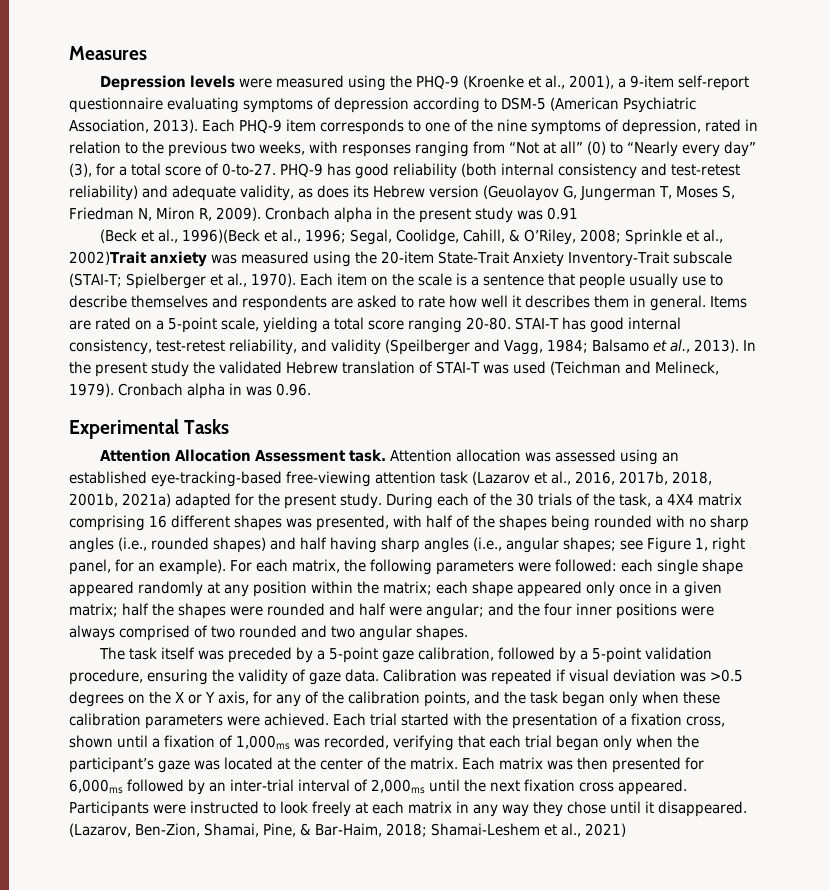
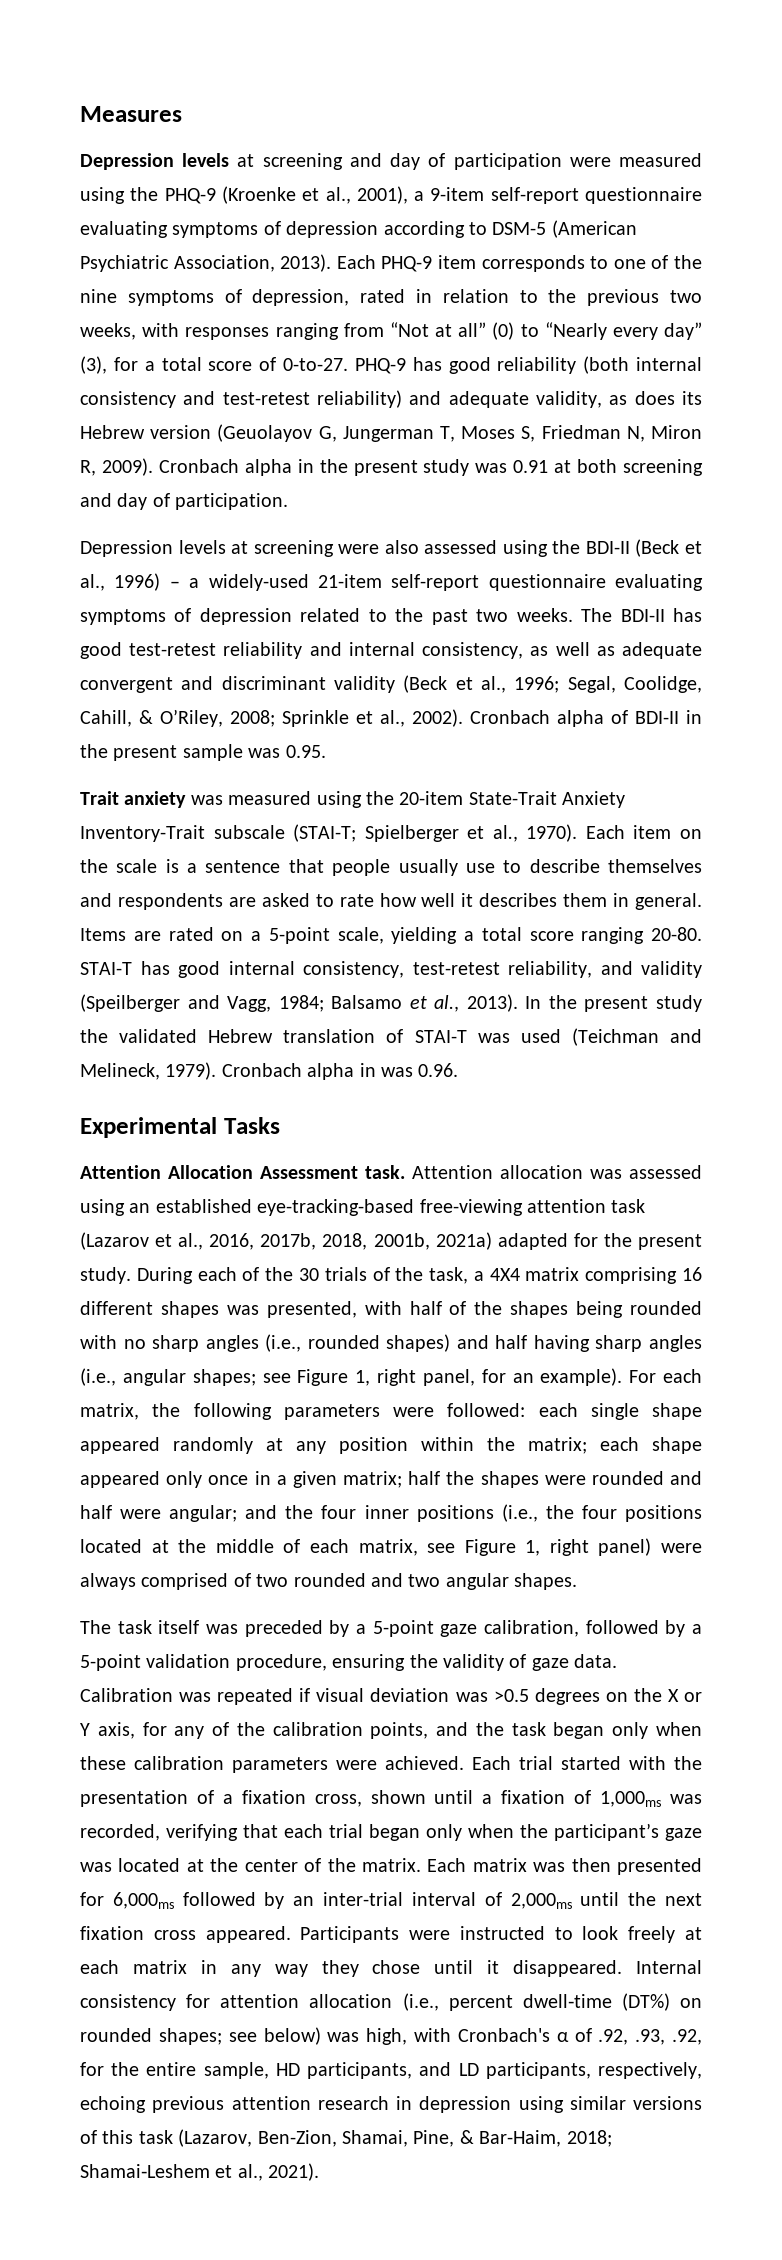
(236, 81) none -> [237,153,562,170] at screening and day of participation
[100,229,261,243] // (Beck et al., 1996)(Beck -> [554,459,704,476] [80,493,289,510] [80,539,702,557] [80,573,703,591] [80,608,702,625] [80,642,702,659] [80,675,448,693] at both screening and day of participation. // Depression levels at screening were also assessed using the BDI-II (Beck et al., 1996) – a widely-used 21-item self-report questionnaire evaluating symptoms of depression related to the past two weeks. The BDI-II has good test-retest reliability and internal consistency, as well as adequate convergent and discriminant validity (Beck
[69,251,147,265] 2002)Trait -> [412,709,702,727] [80,744,326,761] [80,791,119,805] 2002). Cronbach alpha of BDI-II in the present sample was 0.95. // Trait
(677, 611) none -> [501,1504,703,1522] [80,1538,652,1556] (i.e., the four positions located at the middle of each matrix, see Figure 1, right panel)
(747, 809) none -> [635,1960,702,1974] [80,1993,702,2011] [80,2027,702,2045] [80,2062,702,2079] [80,2096,702,2113] [80,2130,173,2144] Internal consistency for attention allocation (i.e., percent dwell‐time (DT%) on rounded shapes; see below) was high, with Cronbach's α of .92, .93, .92, for the entire sample, HD participants, and LD participants, respectively, echoing previous attention research in depression using similar versions of this task
[584,823,626,837] 2021) -> [268,2163,320,2181] 2021).

